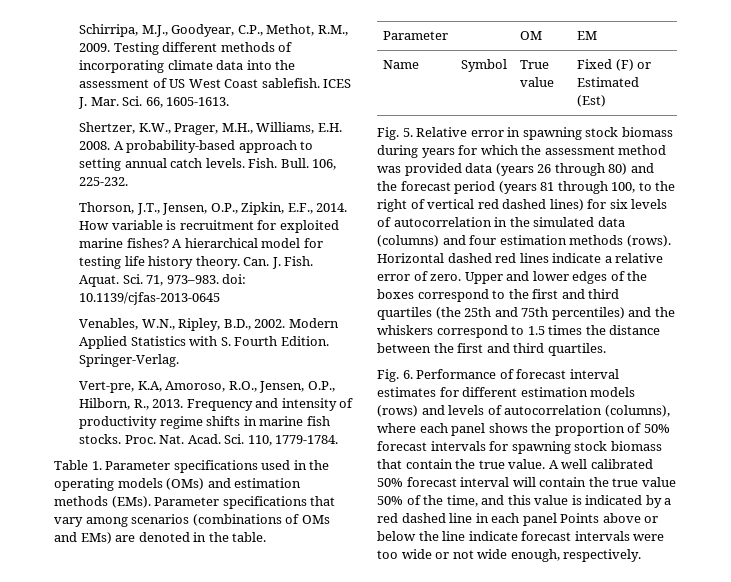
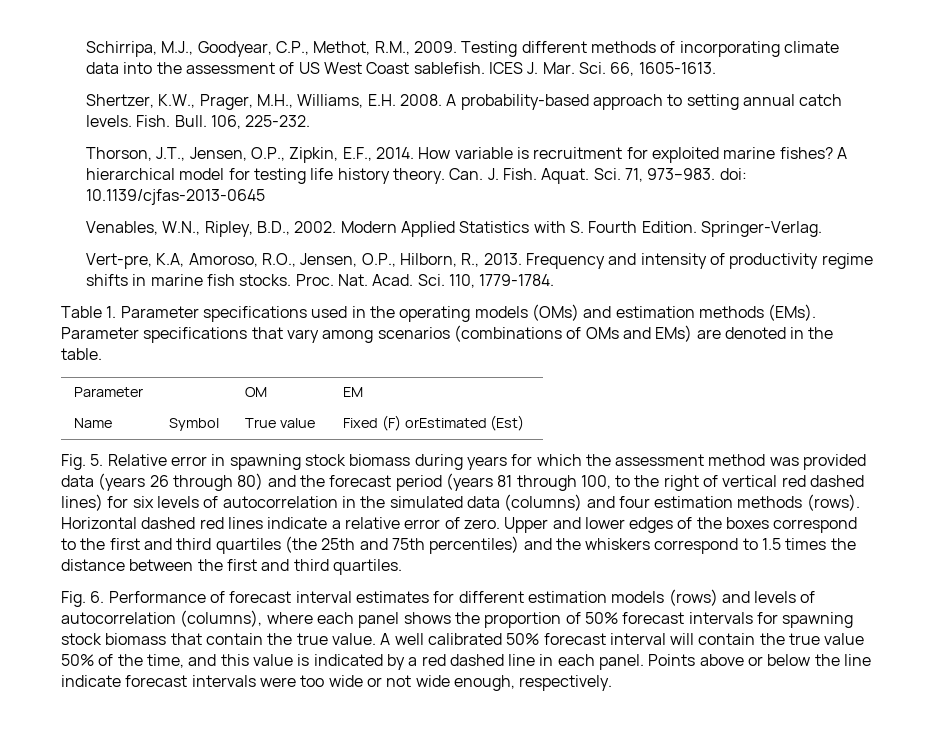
[637,62,652,69] [577,77,640,87] or Estimated -> [404,418,487,428] orEstimated
[522,513,557,526] panel -> [599,654,645,670] panel.

